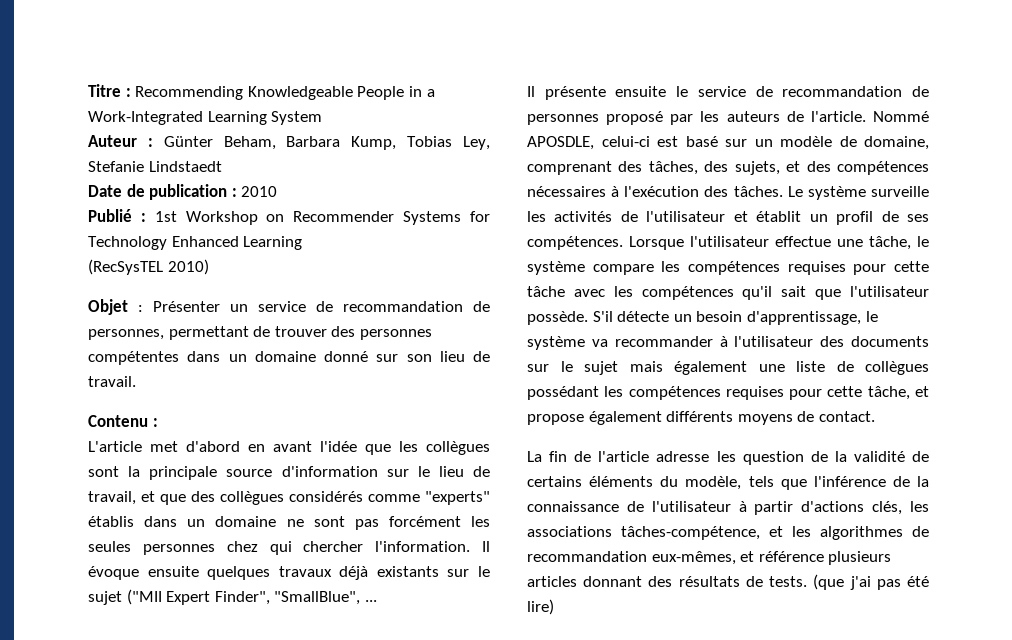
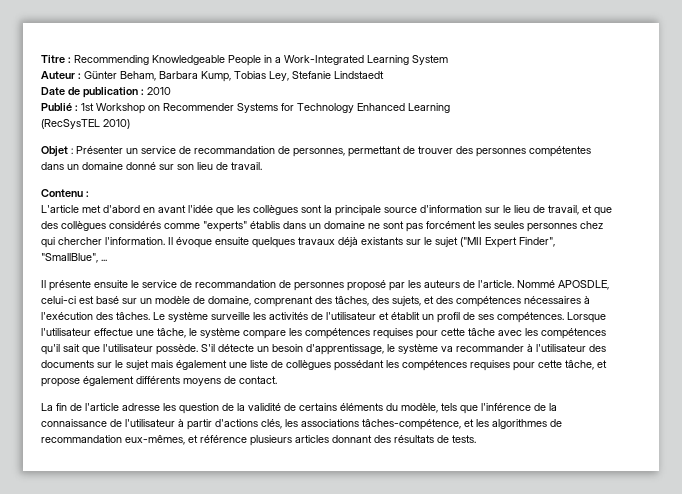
[813,574,929,590] [527,599,554,615] (que j'ai pas été lire) -> (476, 439) none

